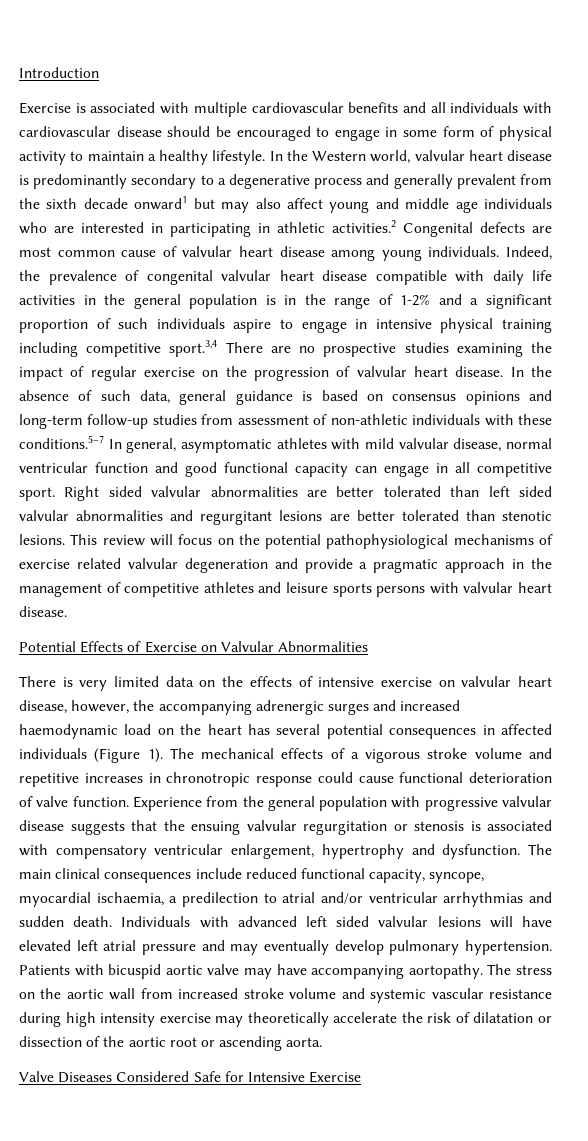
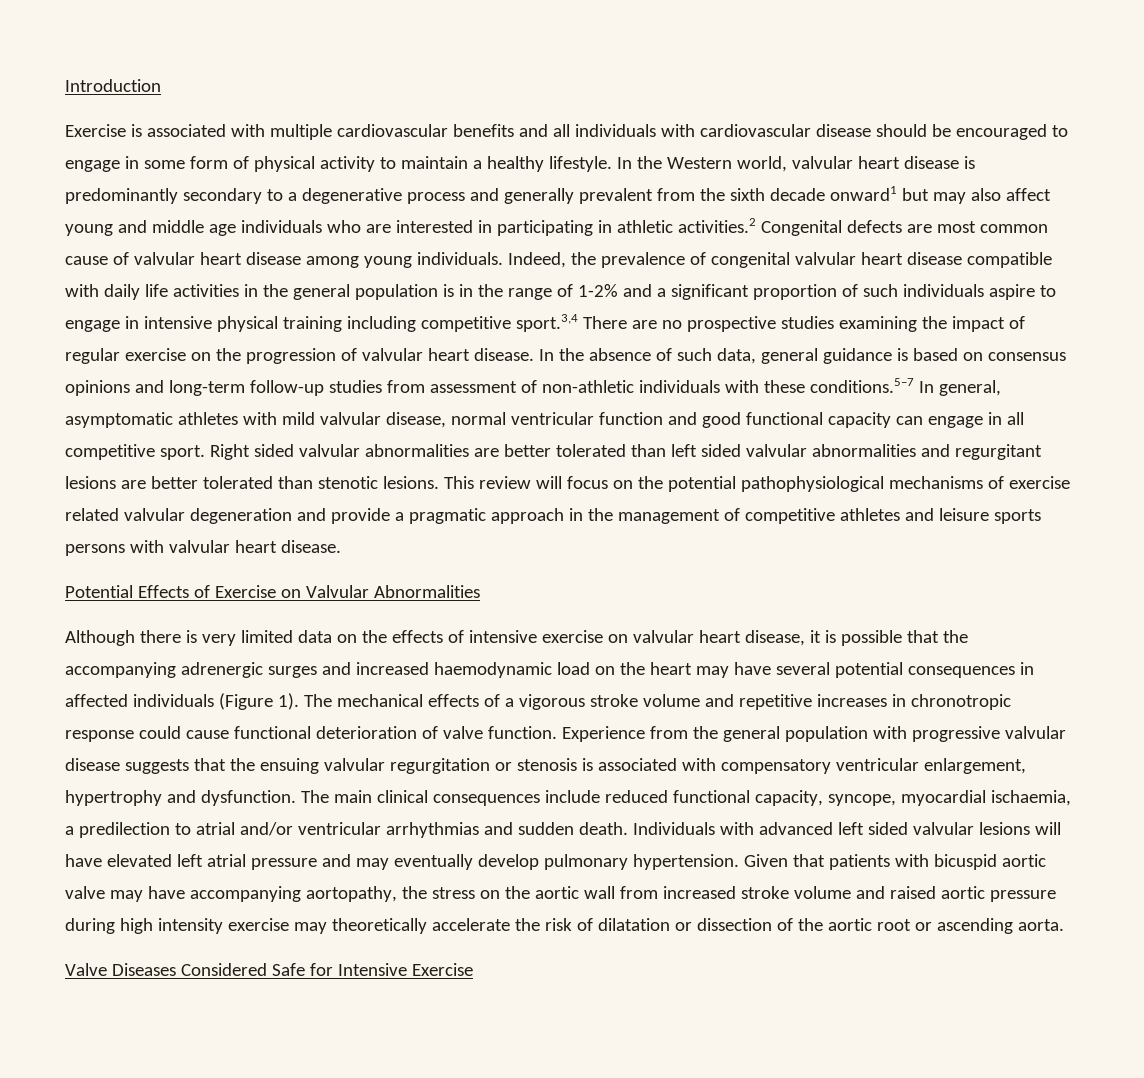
[19,676,56,687] There -> [65,630,181,646] Although there
[71,700,130,714] however, -> [809,630,939,646] it is possible that
[248,724,270,735] has -> [695,662,771,678] may have
[19,965,70,975] Patients -> [743,854,890,870] Given that patients
[408,964,512,979] aortopathy. The -> [305,886,427,902] aortopathy, the
[370,988,552,1003] systemic vascular resistance -> [889,886,1056,902] raised aortic pressure

